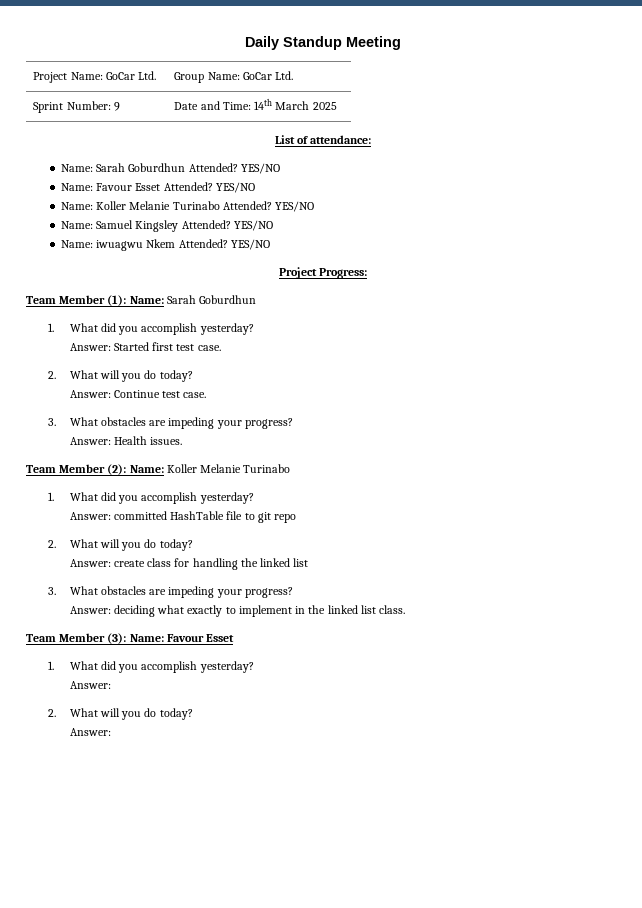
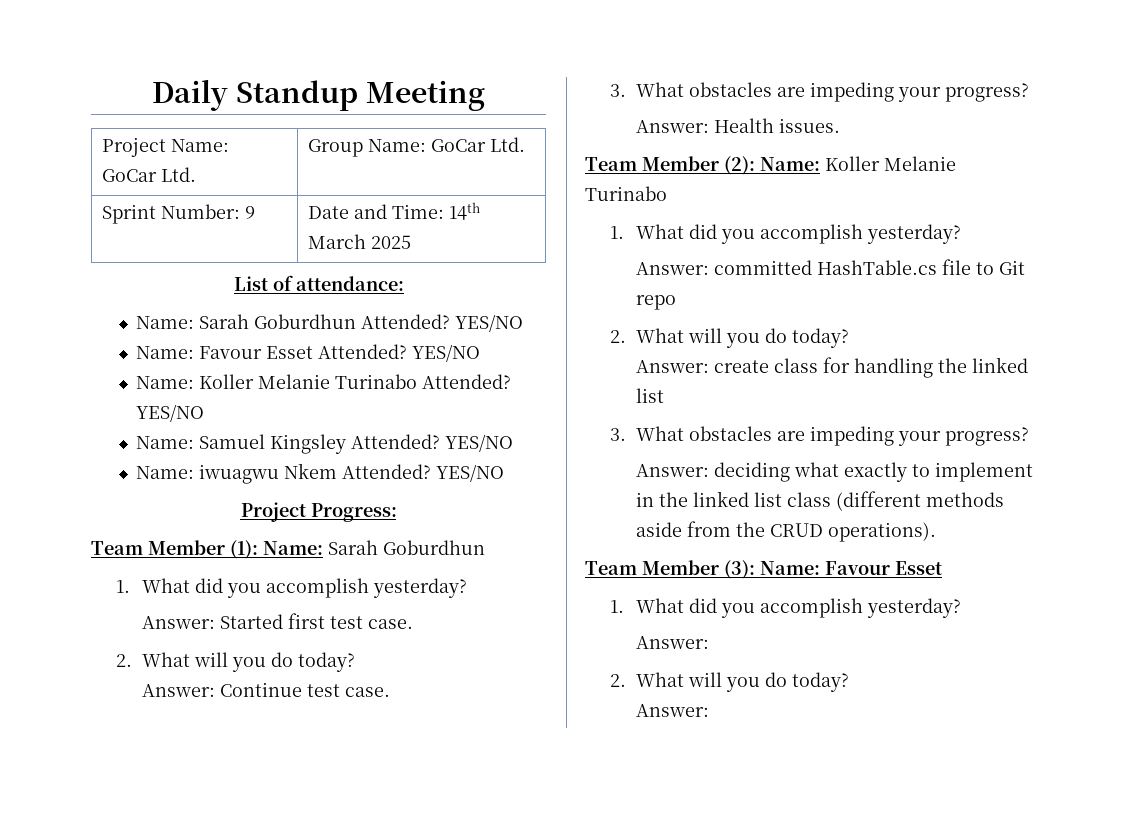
[170,511,225,520] HashTable -> [816,260,937,275] HashTable.cs
[257,512,271,523] git -> [998,260,1025,275] Git
[379,605,406,614] class. -> [786,491,1004,511] [635,521,936,542] class (different methods aside from the CRUD operations).

